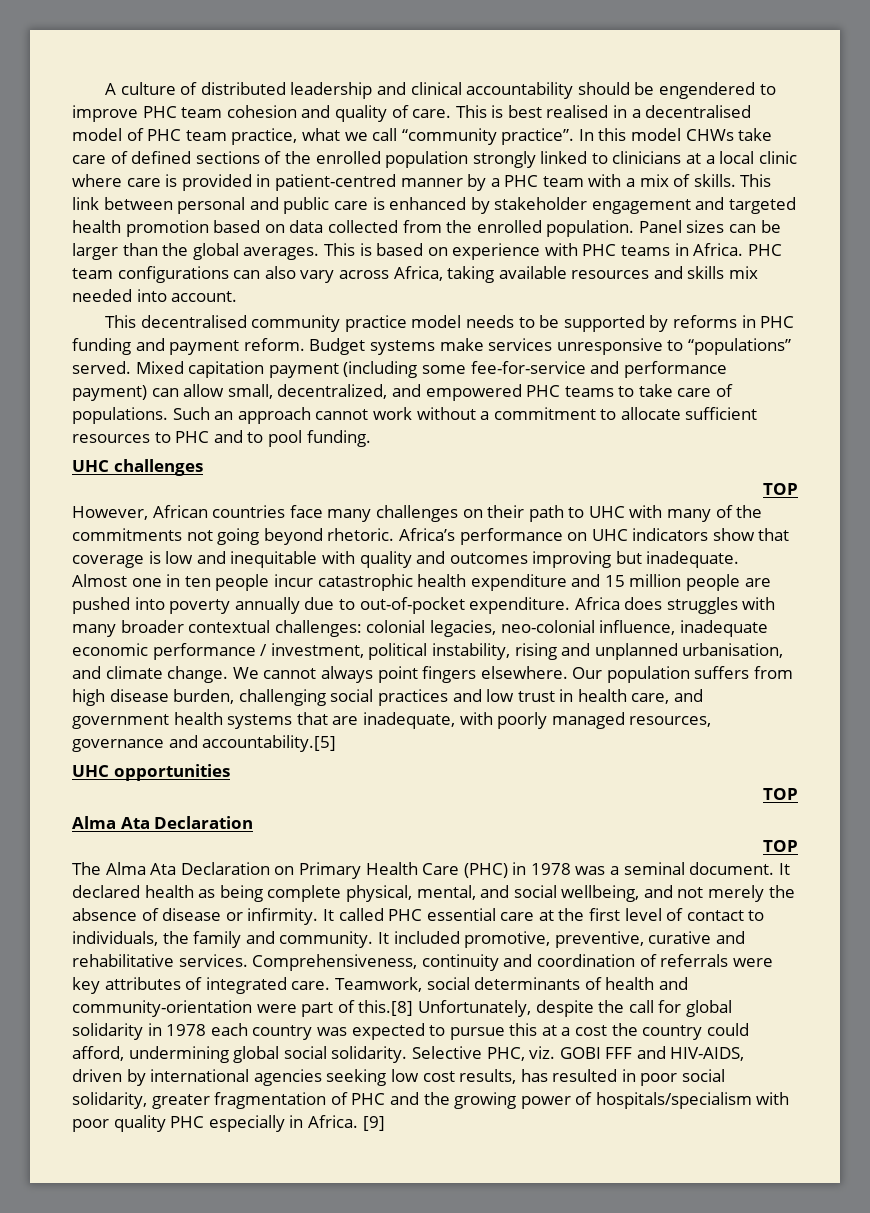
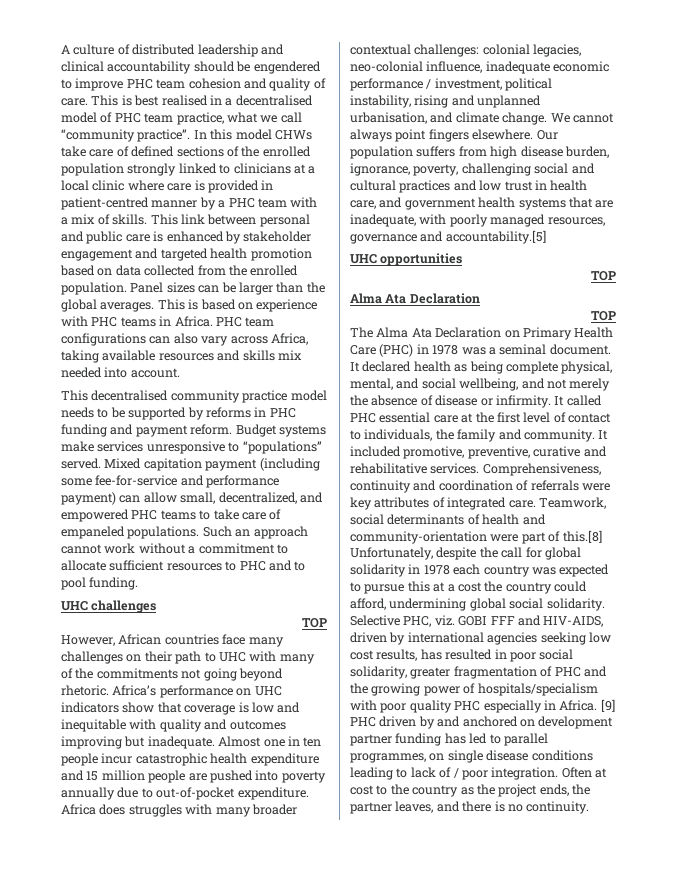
(734, 390) none -> [61,526,125,539] empaneled
[238,689,374,706] challenging social -> [350,163,595,176] [350,180,396,191] ignorance, poverty, challenging social and cultural
(385, 1123) none -> [350,716,614,729] [350,733,548,746] [350,750,593,763] [350,767,607,780] [350,784,590,797] [350,801,590,814] PHC driven by and anchored on development partner funding has led to parallel programmes, on single disease conditions leading to lack of / poor integration. Often at cost to the country as the project ends, the partner leaves, and there is no continuity.

